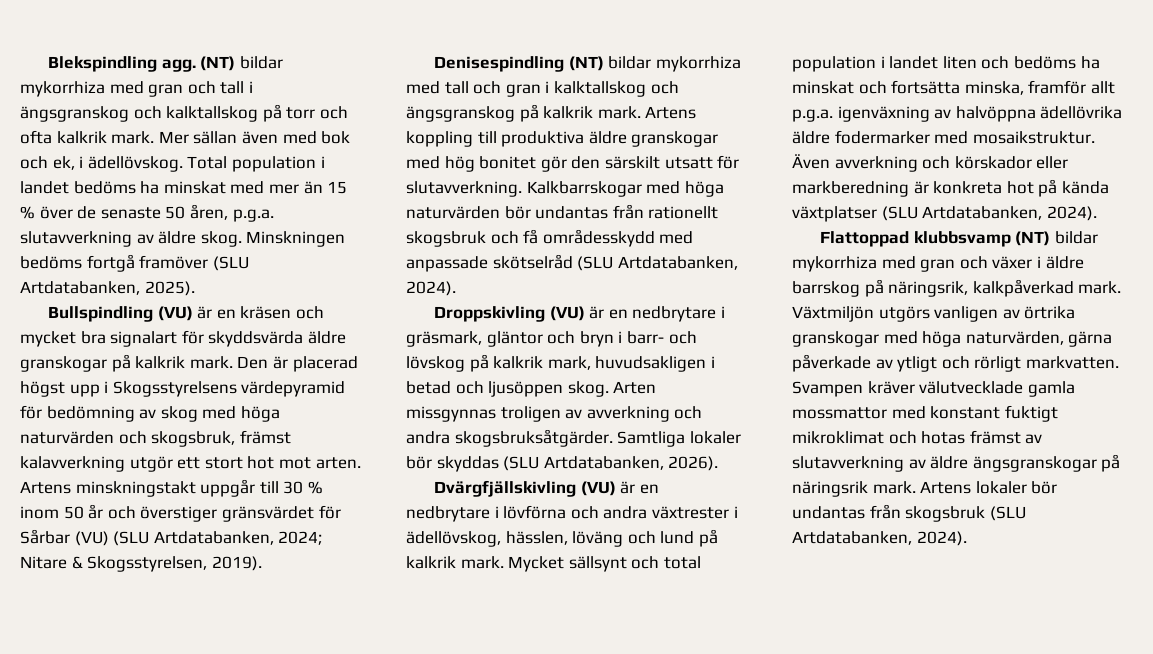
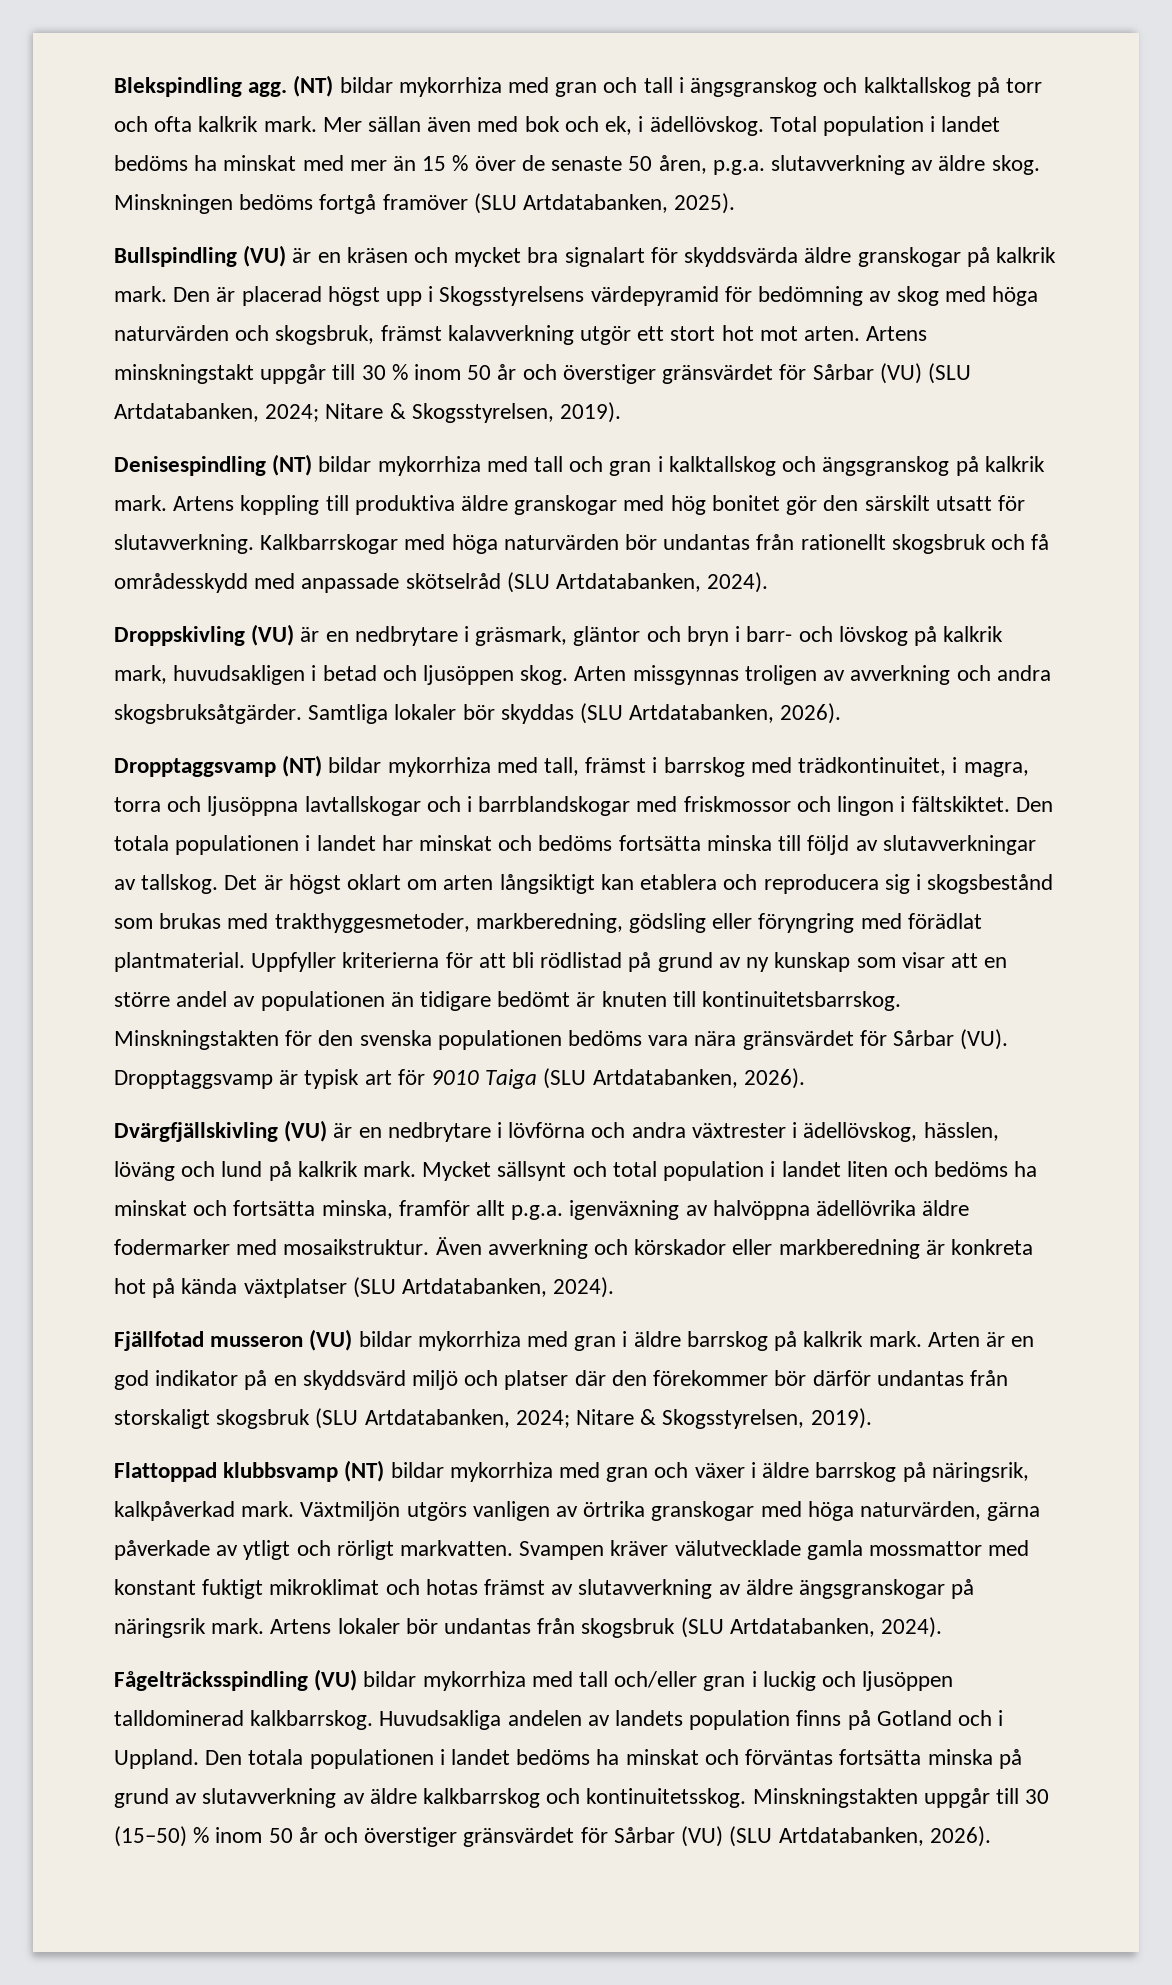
(719, 463) none -> [114,755,1029,777] [114,796,1053,816] [114,835,1036,855] [114,874,1054,894] [114,913,982,933] [114,952,1008,972] [114,991,902,1011] [114,1029,1009,1050] [114,1068,805,1089] // Dropptaggsvamp (NT) bildar mykorrhiza med tall, främst i barrskog med trädkontinuitet, i magra, torra och ljusöppna lavtallskogar och i barrblandskogar med friskmossor och lingon i fältskiktet. Den totala populationen i landet har minskat och bedöms fortsätta minska till följd av slutavverkningar av tallskog. Det är högst oklart om arten långsiktigt kan etablera och reproducera sig i skogsbestånd som brukas med trakthyggesmetoder, markberedning, gödsling eller föryngring med förädlat plantmaterial. Uppfyller kriterierna för att bli rödlistad på grund av ny kunskap som visar att en större andel av populationen än tidigare bedömt är knuten till kontinuitetsbarrskog. Minskningstakten för den svenska populationen bedöms vara nära gränsvärdet för Sårbar (VU). Dropptaggsvamp är typisk art för 9010 Taiga (SLU Artdatabanken, 2026).
(1097, 213) none -> [114,1329,1035,1351] [114,1370,1008,1390] [114,1408,872,1429] // Fjällfotad musseron (VU) bildar mykorrhiza med gran i äldre barrskog på kalkrik mark. Arten är en god indikator på en skyddsvärd miljö och platser där den förekommer bör därför undantas från storskaligt skogsbruk (SLU Artdatabanken, 2024; Nitare & Skogsstyrelsen, 2019).
(967, 538) none -> [114,1669,954,1691] [114,1710,1004,1730] [114,1749,1022,1769] [114,1788,1050,1808] [114,1826,991,1847] // Fågelträcksspindling (VU) bildar mykorrhiza med tall och/eller gran i luckig och ljusöppen talldominerad kalkbarrskog. Huvudsakliga andelen av landets population finns på Gotland och i Uppland. Den totala populationen i landet bedöms ha minskat och förväntas fortsätta minska på grund av slutavverkning av äldre kalkbarrskog och kontinuitetsskog. Minskningstakten uppgår till 30 (15–50) % inom 50 år och överstiger gränsvärdet för Sårbar (VU) (SLU Artdatabanken, 2026).

